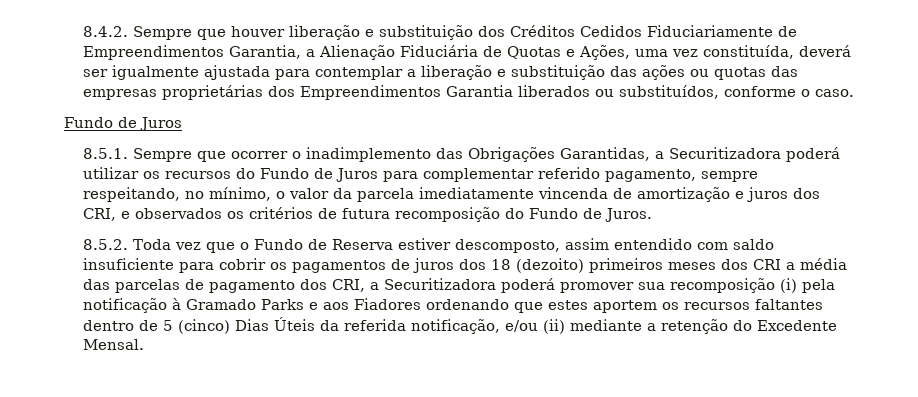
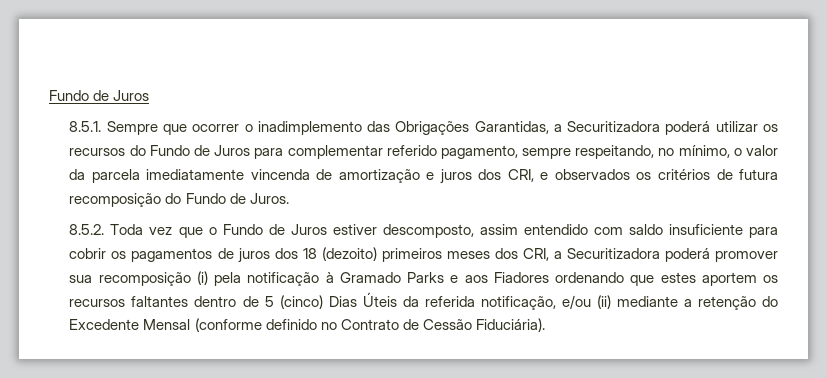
[82,25,797,40] [82,45,851,60] [82,65,798,80] [82,85,854,100] 8.4.2. Sempre que houver liberação e substituição dos Créditos Cedidos Fiduciariamente de Empreendimentos Garantia, a Alienação Fiduciária de Quotas e Ações, uma vez constituída, deverá ser igualmente ajustada para contemplar a liberação e substituição das ações ou quotas das empresas proprietárias dos Empreendimentos Garantia liberados ou substituídos, conforme o caso. // -> (49, 95) none
[331,239,393,250] Reserva -> [290,224,327,235] Juros
[752,258,847,270] [82,279,327,293] CRI a média das parcelas de pagamento dos -> (518, 253) none
[82,339,144,350] Mensal. -> [143,318,545,332] Mensal (conforme definido no Contrato de Cessão Fiduciária).

